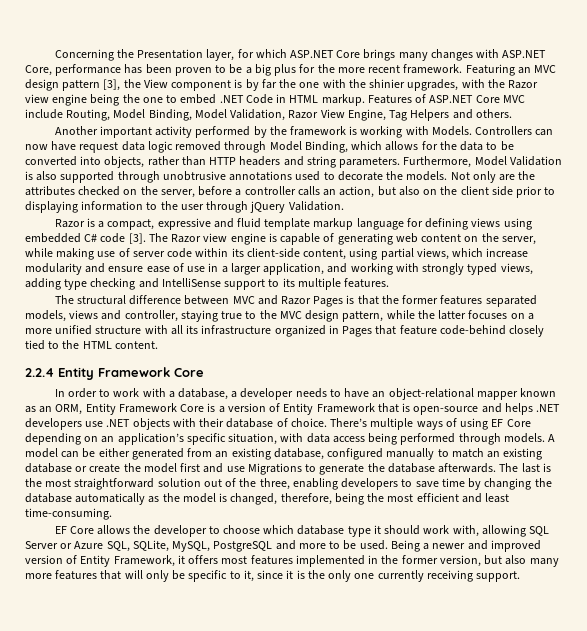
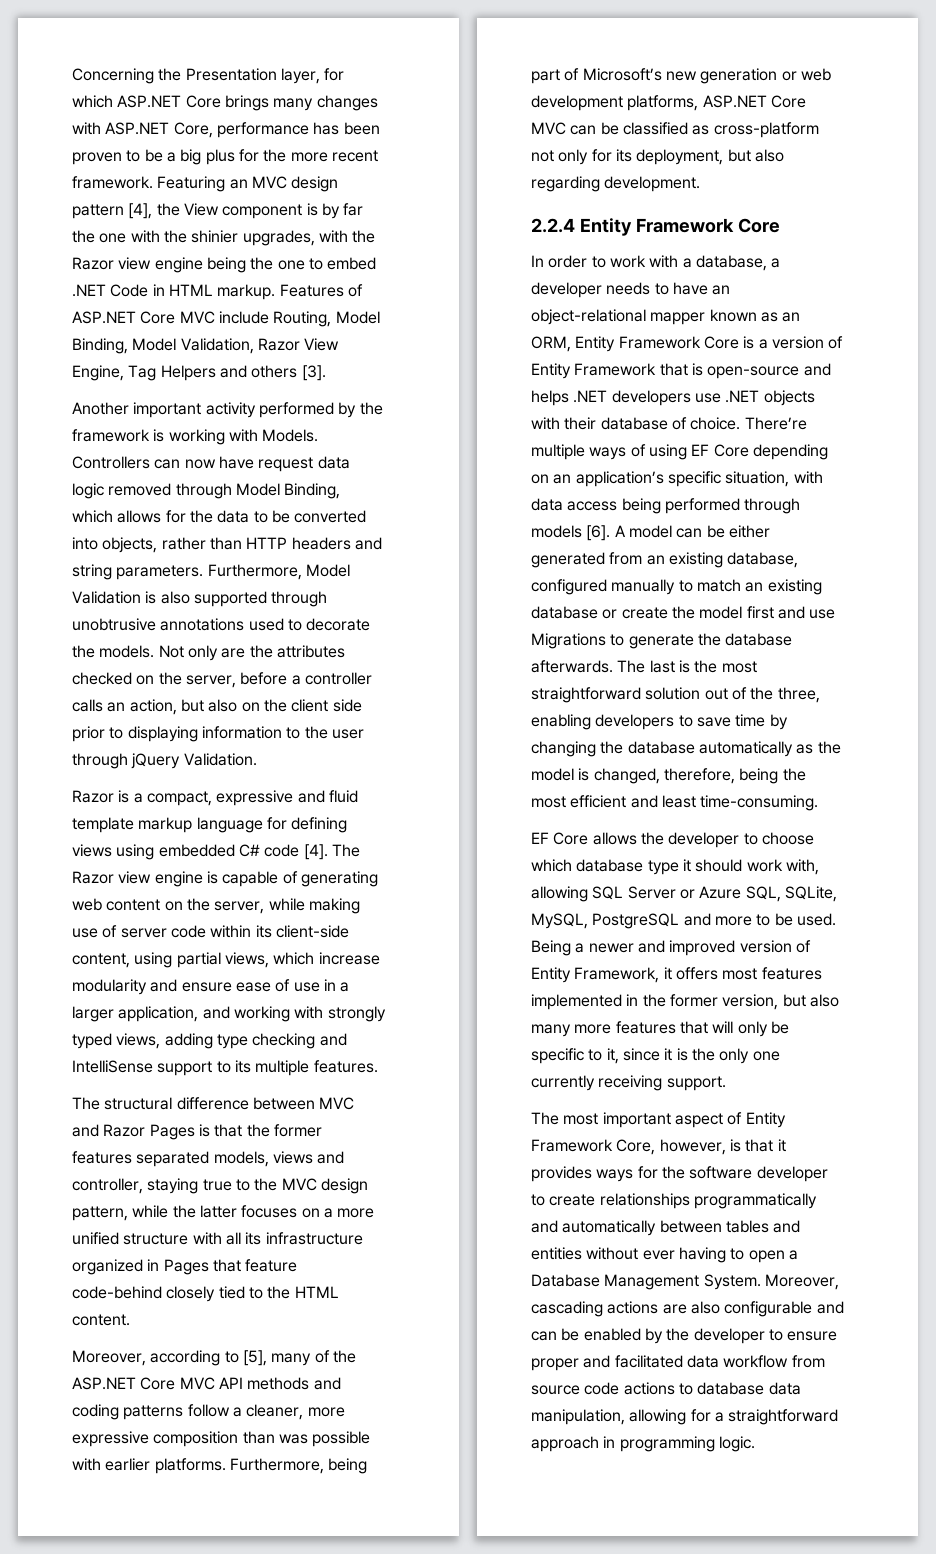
[103,79,121,91] [3], -> [128,203,153,219] [4],
[475,109,512,118] others. -> [251,365,326,381] others [3].
[128,233,146,244] [3]. -> [303,844,328,860] [4].
(158, 345) none -> [72,1350,356,1366] [72,1377,341,1390] [72,1404,345,1420] [72,1431,371,1447] [72,1458,368,1474] [531,68,831,84] [531,95,806,111] [531,122,819,138] [531,149,784,165] [531,176,701,192] // Moreover, according to [5], many of the ASP.NET Core MVC API methods and coding patterns follow a cleaner, more expressive composition than was possible with earlier platforms. Furthermore, being part of Microsoft’s new generation or web development platforms, ASP.NET Core MVC can be classified as cross-platform not only for its deployment, but also regarding development.
[330,418,368,427] There’s -> [744,417,807,430] There’re
[503,433,545,443] models. -> [531,525,611,541] models [6].
(521, 576) none -> [531,1112,786,1128] [531,1139,786,1155] [531,1166,828,1182] [531,1193,817,1209] [531,1220,801,1236] [531,1247,798,1263] [531,1274,839,1290] [531,1301,844,1317] [531,1328,838,1344] [531,1355,825,1371] [531,1382,801,1395] [531,1409,839,1425] [531,1436,755,1452] // The most important aspect of Entity Framework Core, however, is that it provides ways for the software developer to create relationships programmatically and automatically between tables and entities without ever having to open a Database Management System. Moreover, cascading actions are also configurable and can be enabled by the developer to ensure proper and facilitated data workflow from source code actions to database data manipulation, allowing for a straightforward approach in programming logic.

